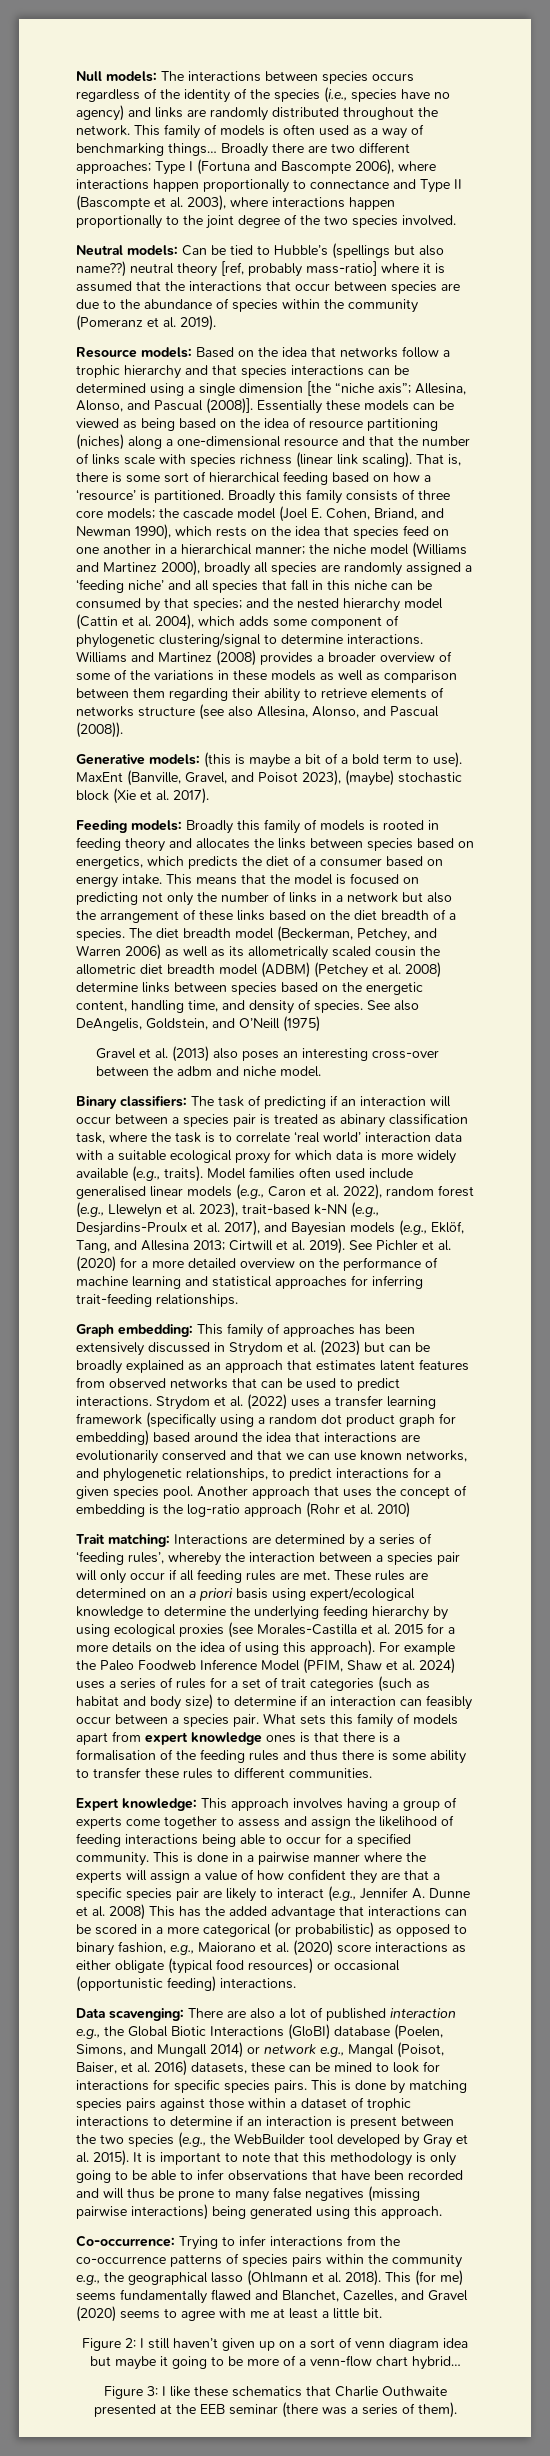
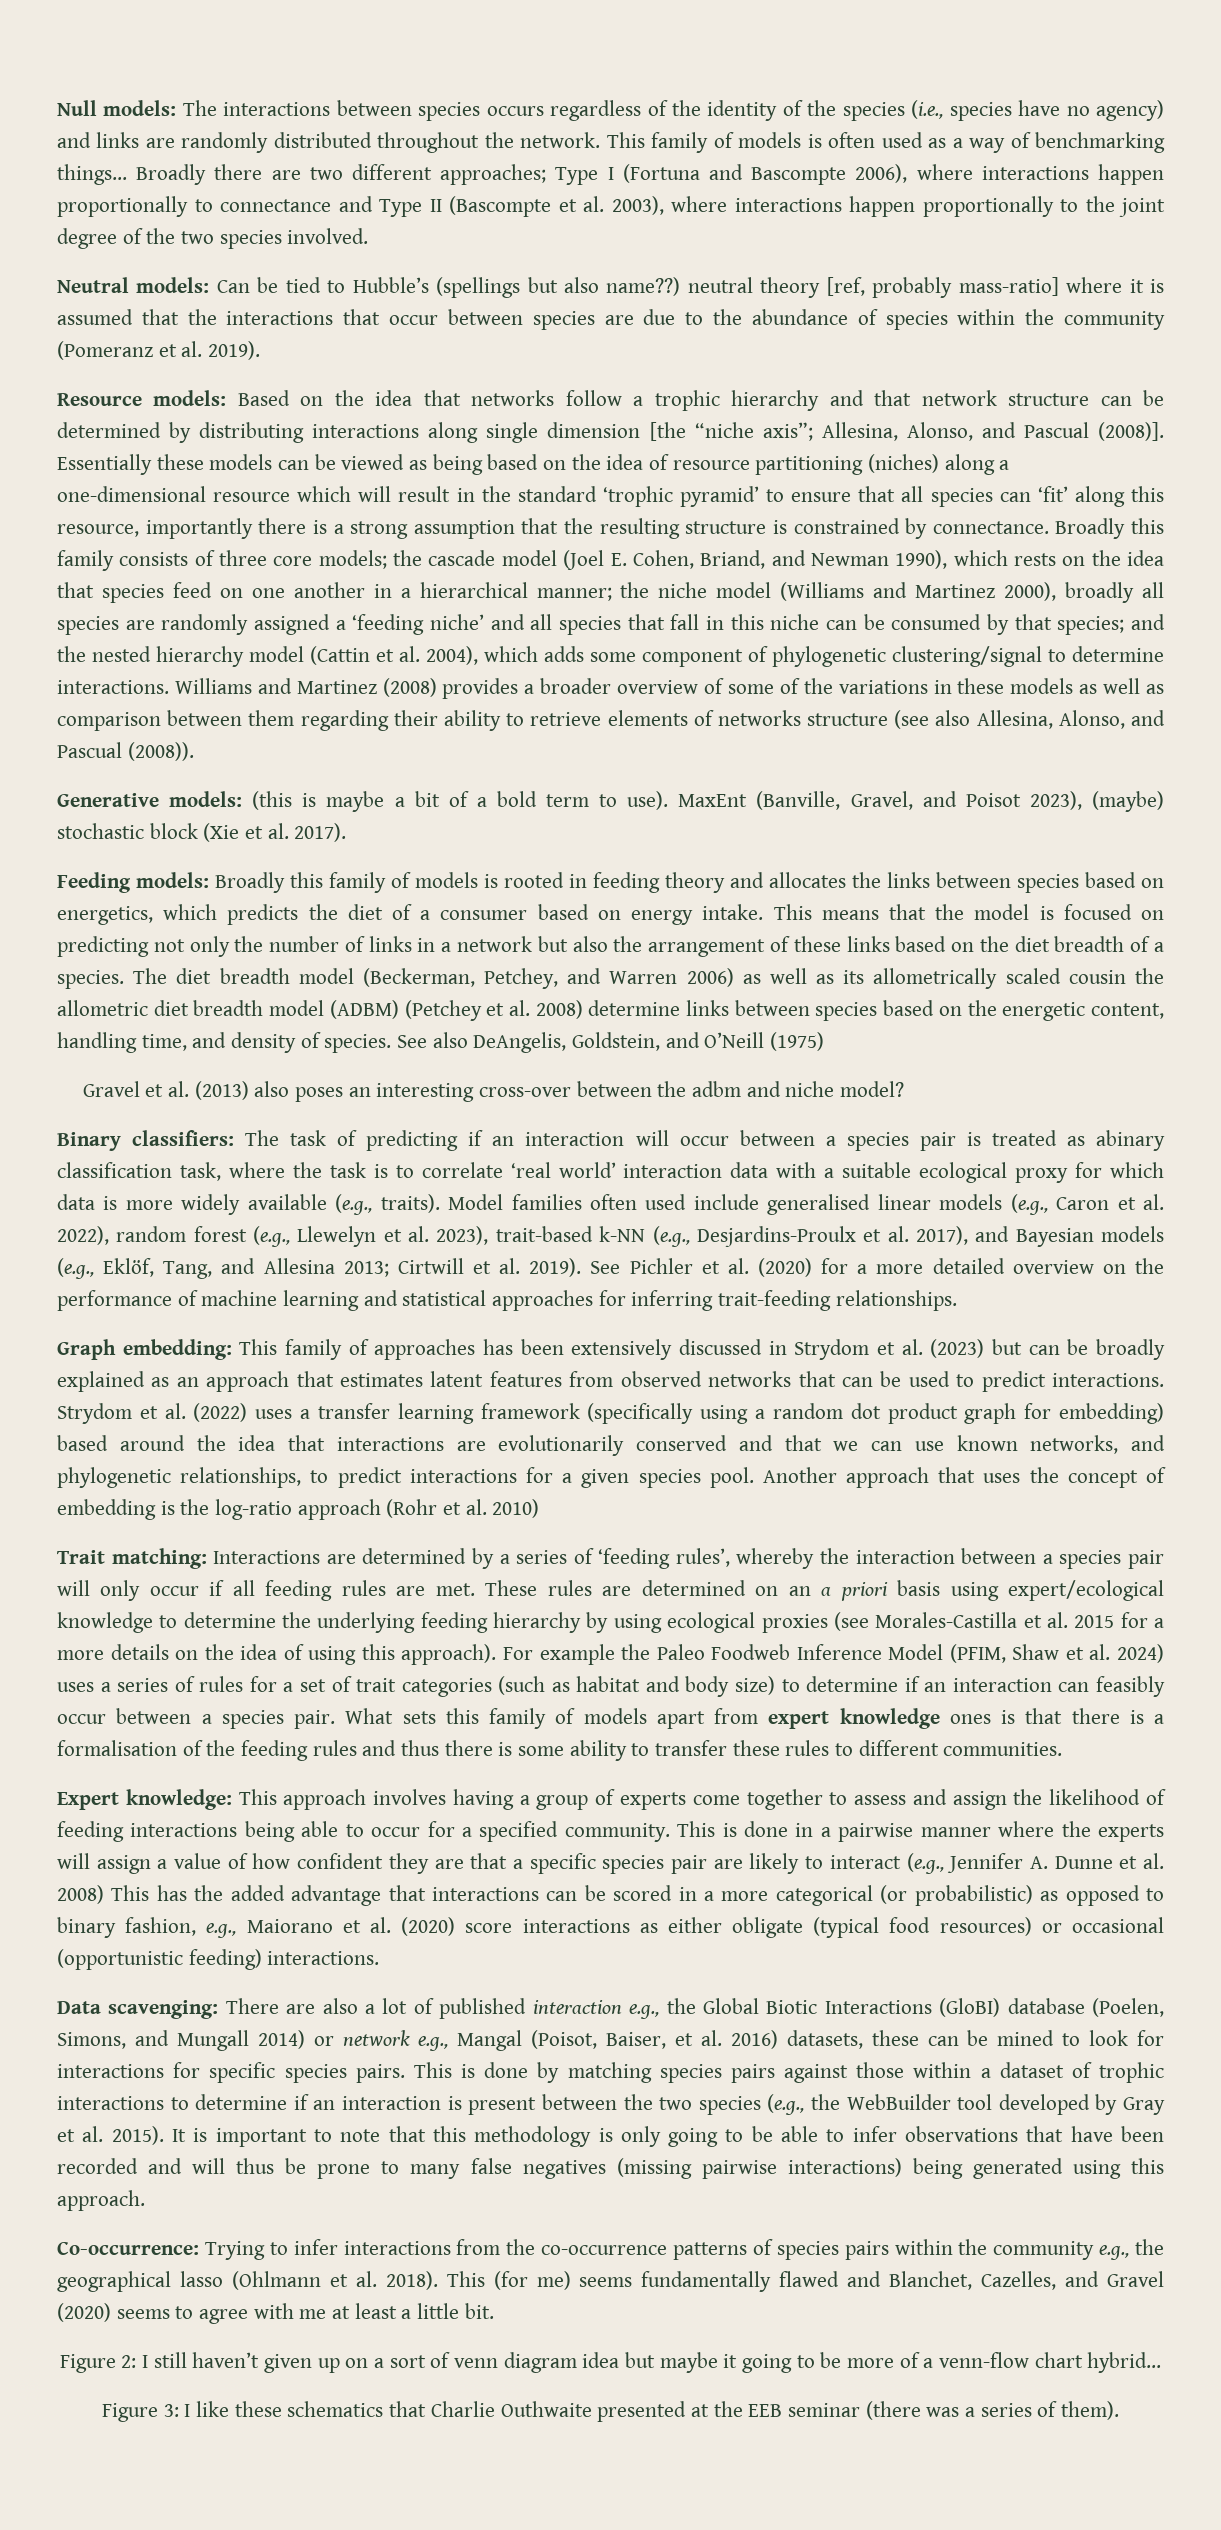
[241,365,364,378] species interactions -> [921,390,1090,406] network structure
[150,383,195,396] using a -> [169,422,479,443] by distributing interactions along
[342,436,470,446] [76,452,461,468] [76,471,431,485] [76,489,224,503] and that the number of links scale with species richness (linear link scaling). That is, there is some sort of hierarchical feeding based on how a ‘resource’ is partitioned. -> [297,486,1164,507] [57,518,1049,539] which will result in the standard ‘trophic pyramid’ to ensure that all species can ‘fit’ along this resource, importantly there is a strong assumption that the resulting structure is constrained by connectance.
[279,1066,321,1077] model. -> [840,1081,905,1097] model?

